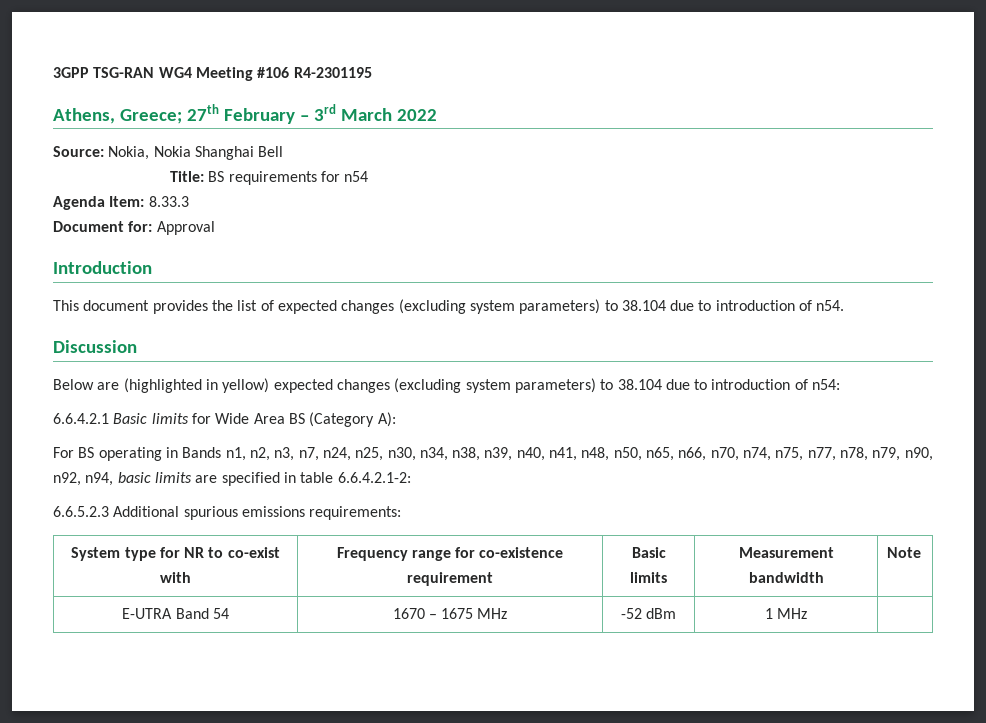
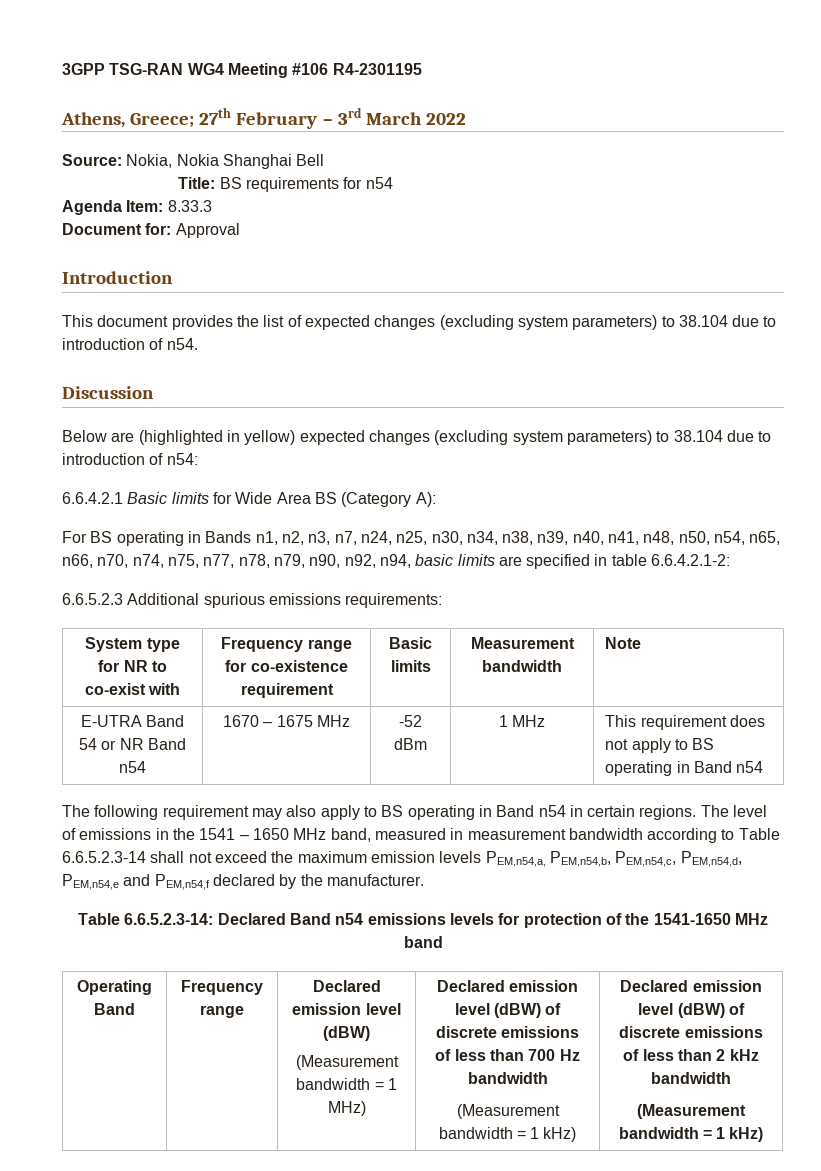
(642, 454) none -> [714,531,746,545] n54,
(229, 613) none -> [101,738,186,750] [119,761,146,773] or NR Band n54
(808, 613) none -> [605,715,766,730] [605,738,715,753] [605,761,764,776] [62,805,768,820] [62,828,780,843] [62,851,742,867] [62,874,424,890] [78,913,768,928] [403,936,443,948] [77,980,152,995] [94,1003,135,1015] [181,980,263,995] [200,1005,244,1018] [312,980,381,992] [292,1003,401,1015] [323,1026,370,1041] [295,1055,399,1070] [296,1078,397,1090] [327,1101,366,1116] [436,980,579,992] [454,1003,562,1018] [435,1026,580,1038] [435,1049,580,1061] [467,1072,548,1084] [456,1104,560,1119] [438,1127,577,1142] [620,980,762,992] [638,1003,745,1018] [619,1026,763,1038] [623,1049,759,1061] [651,1072,731,1084] [637,1104,746,1119] [618,1127,764,1142] This requirement does not apply to BS operating in Band n54 // The following requirement may also apply to BS operating in Band n54 in certain regions. The level of emissions in the 1541 – 1650 MHz band, measured in measurement bandwidth according to Table 6.6.5.2.3-14 shall not exceed the maximum emission levels PEM,n54,a, PEM,n54,b, PEM,n54,c, PEM,n54,d, PEM,n54,e and PEM,n54,f declared by the manufacturer. // Table 6.6.5.2.3-14: Declared Band n54 emissions levels for protection of the 1541-1650 MHz band // Operating Band | Frequency range | Declared emission level (dBW) // (Measurement bandwidth = 1 MHz) | Declared emission level (dBW) of discrete emissions of less than 700 Hz bandwidth // (Measurement bandwidth = 1 kHz) | Declared emission level (dBW) of discrete emissions of less than 2 kHz bandwidth // (Measurement bandwidth = 1 kHz)

